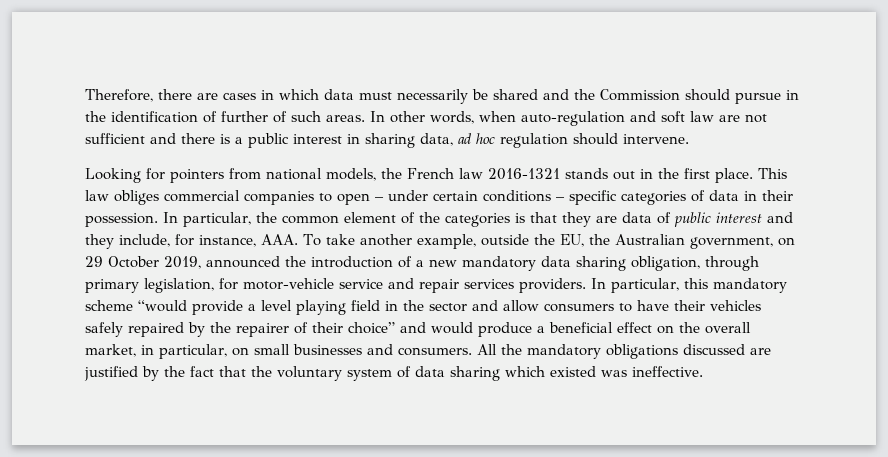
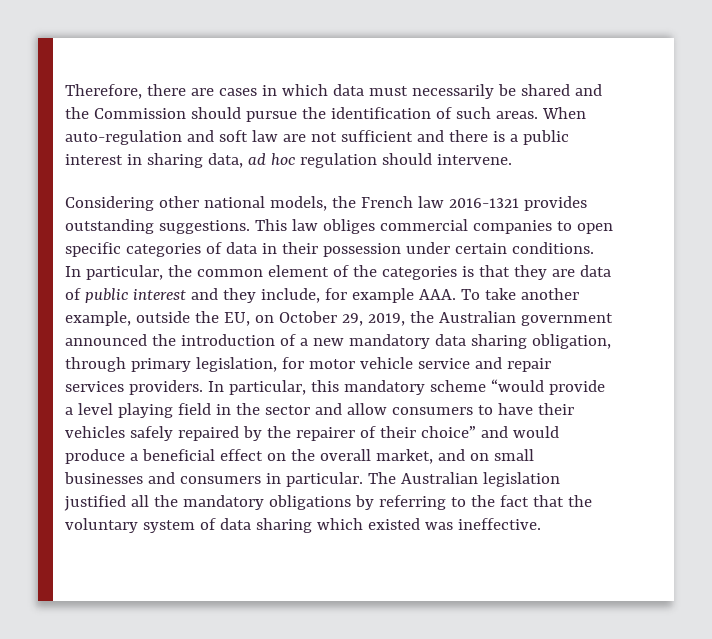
[786,90,799,100] in -> (297, 116) none
[221,111,516,124] further of such areas. In other words, when -> [455,107,586,119] such areas. When
[85,168,261,183] Looking for pointers from -> [65,196,199,211] Considering other
[565,168,753,183] stands out in the first place. -> [523,196,587,211] [65,219,250,234] provides outstanding suggestions.
[375,190,565,202] – under certain conditions – -> (613, 228) none
[85,213,158,227] possession. -> [322,242,594,257] possession under certain conditions.
[199,235,256,247] instance, -> [351,288,414,303] example
[588,234,795,249] [85,256,201,269] the Australian government, on 29 October 2019, -> [254,311,613,326] on October 29, 2019, the Australian government
[243,278,334,290] motor-vehicle -> [308,357,413,369] motor vehicle
[141,344,227,359] in particular, -> [437,449,465,461] and
[398,344,771,359] [84,366,159,381] consumers. All the mandatory obligations discussed are justified by -> [179,472,560,487] [64,495,466,511] consumers in particular. The Australian legislation justified all the mandatory obligations by referring to

